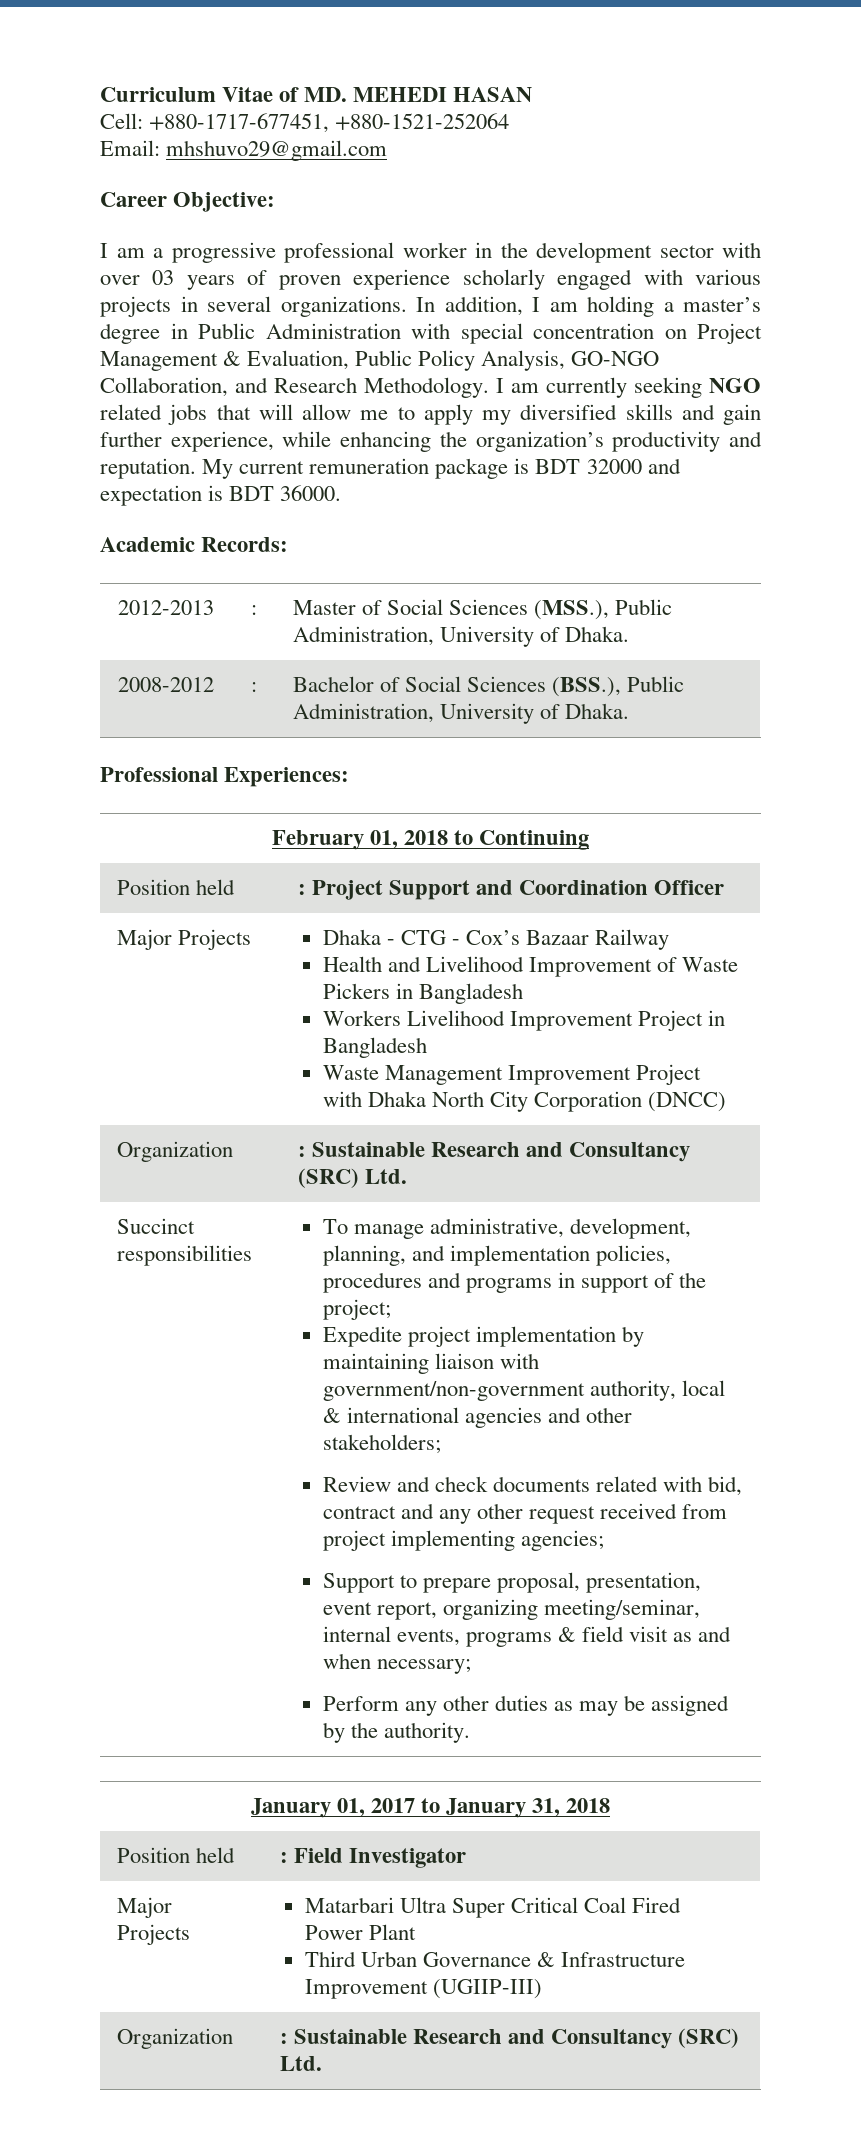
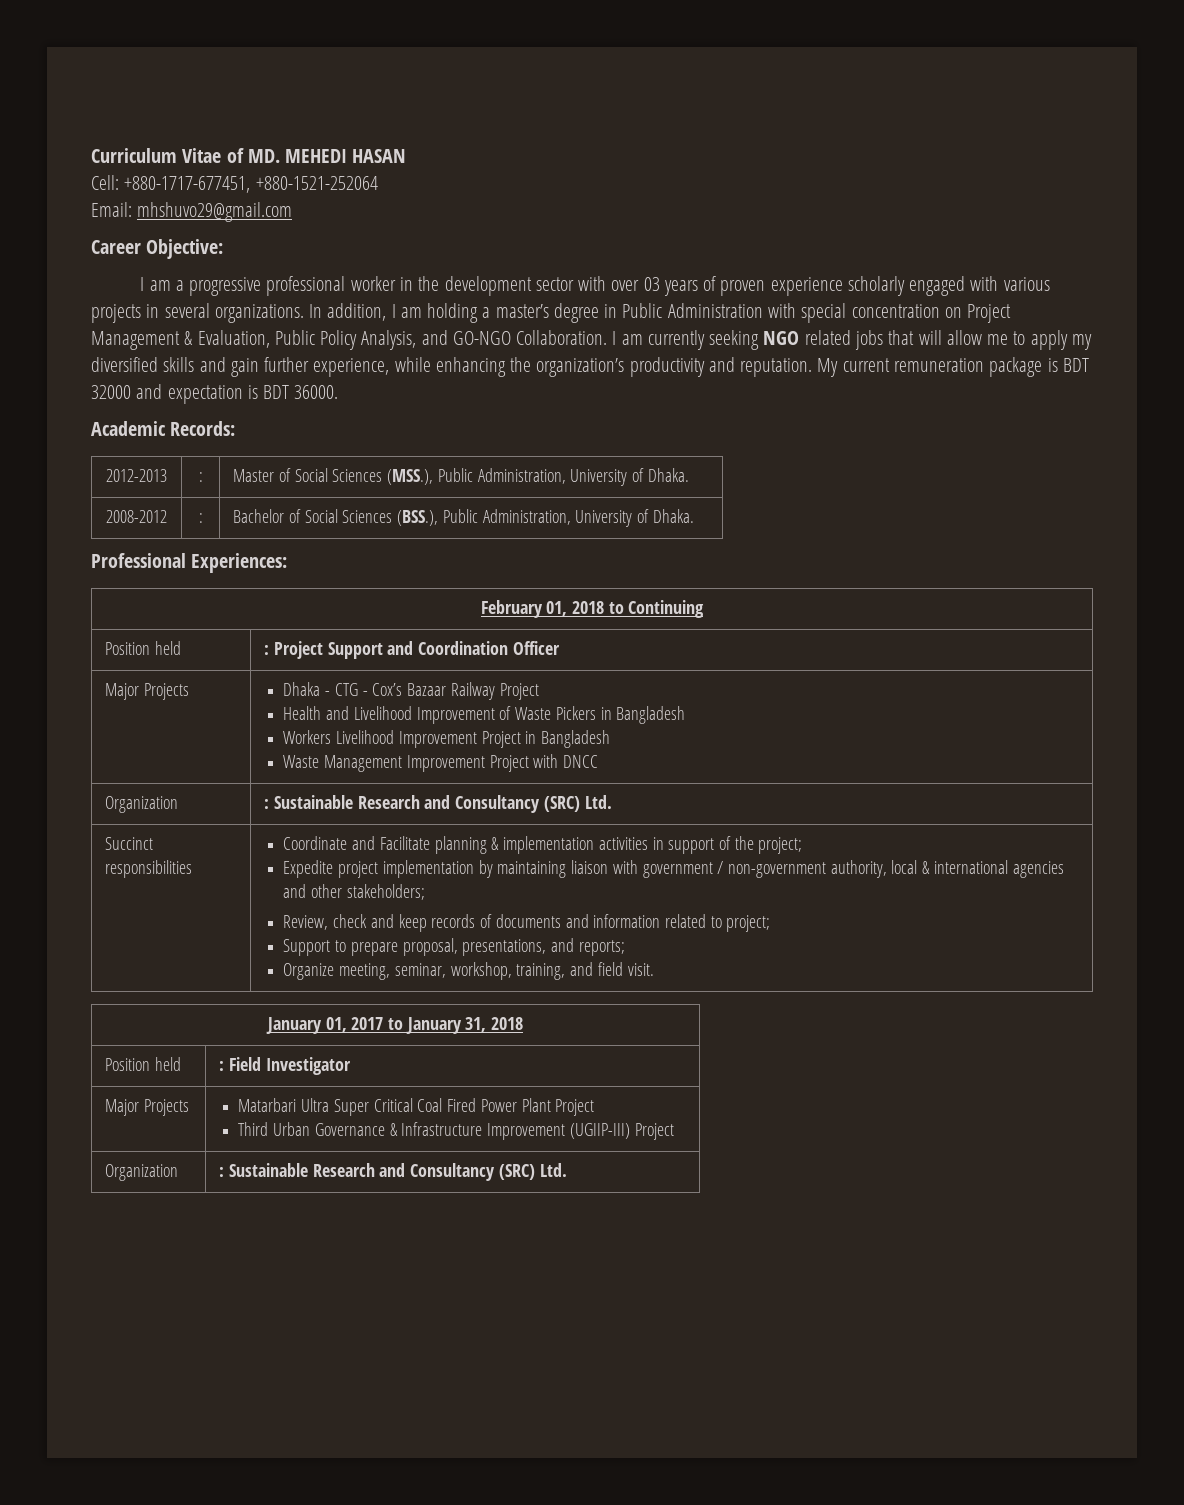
[571,351,660,366] [100,377,489,398] GO-NGO Collaboration, and Research Methodology. -> [421,330,608,345] and GO-NGO Collaboration.
(670, 939) none -> [499,683,539,700] Project
[367,1091,727,1112] Dhaka North City Corporation (DNCC) -> [563,755,599,768] DNCC
[322,1218,692,1239] [322,1245,672,1266] [322,1272,552,1293] To manage administrative, development, planning, and implementation policies, procedures and programs -> [283,836,648,854] Coordinate and Facilitate planning & implementation activities
[322,1381,585,1401] government/non-government -> [642,861,826,878] government / non-government
[322,1476,743,1496] [322,1503,728,1524] [322,1530,604,1551] [322,1572,702,1593] [322,1599,701,1620] [322,1626,732,1647] [322,1653,471,1674] [322,1695,730,1716] [322,1722,470,1743] Review and check documents related with bid, contract and any other request received from project implementing agencies; // Support to prepare proposal, presentation, event report, organizing meeting/seminar, internal events, programs & field visit as and when necessary; // Perform any other duties as may be assigned by the authority. -> [283,914,771,932] [283,938,625,956] [283,962,654,980] Review, check and keep records of documents and information related to project; // Support to prepare proposal, presentations, and reports; // Organize meeting, seminar, workshop, training, and field visit.
(416, 1932) none -> [555,1099,595,1116] Project
(542, 1989) none -> [634,1123,674,1140] Project

